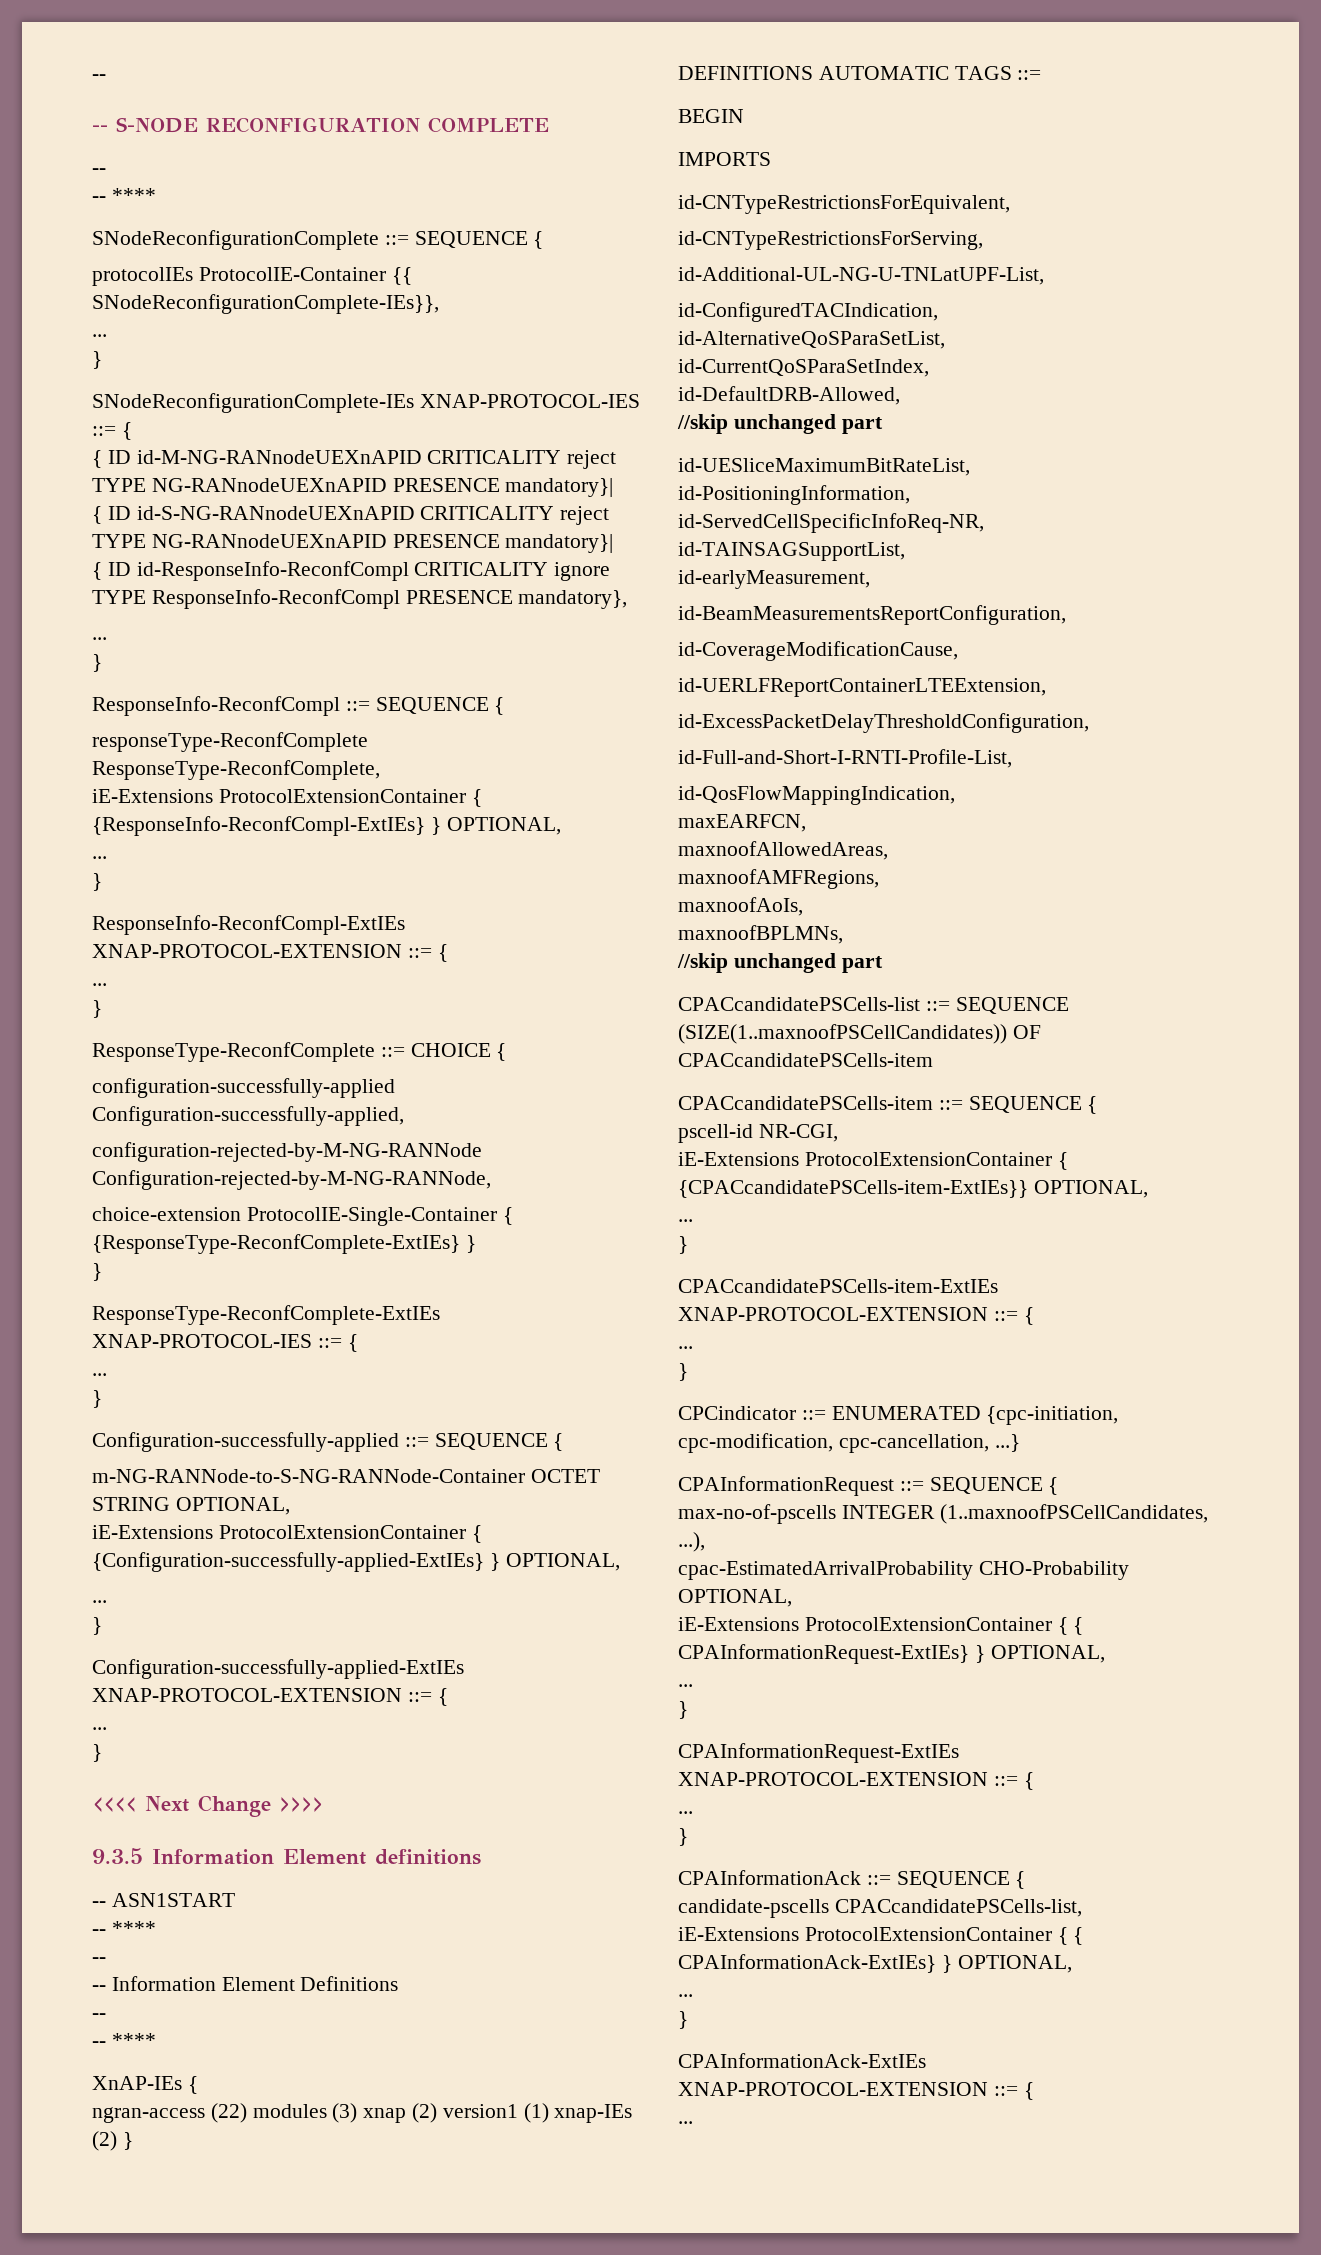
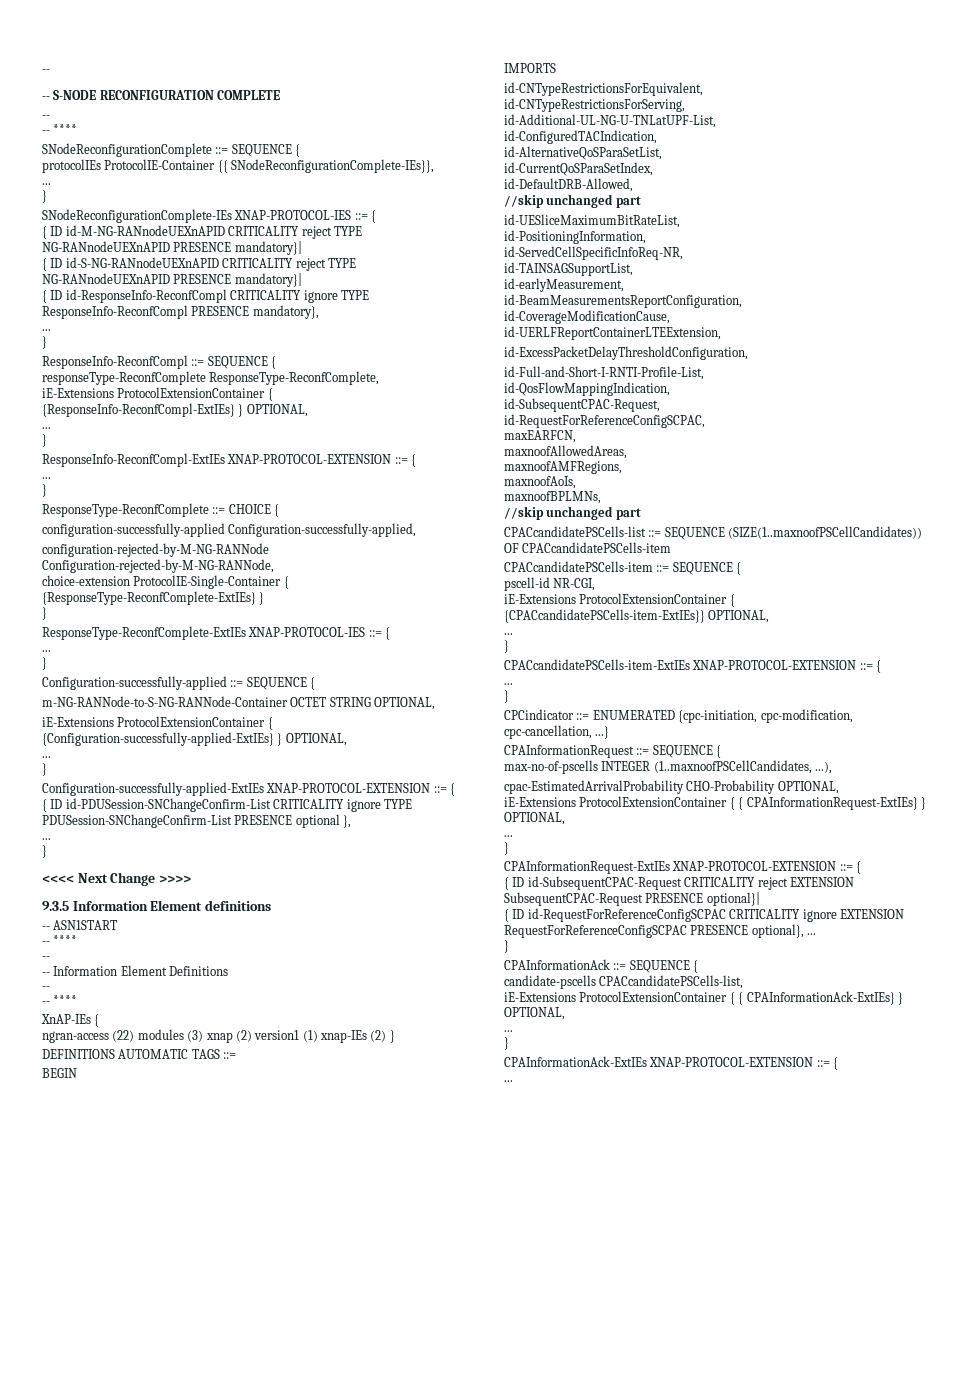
(448, 1697) none -> [42,798,412,812] [42,814,352,828] // { ID id-PDUSession-SNChangeConfirm-List CRITICALITY ignore TYPE PDUSession-SNChangeConfirm-List PRESENCE optional },
(955, 795) none -> [504,398,660,412] [504,414,705,428] // id-SubsequentCPAC-Request, // id-RequestForReferenceConfigSCPAC,
(1034, 1781) none -> [504,876,854,890] [504,892,760,906] [504,908,904,922] [504,924,804,938] { ID id-SubsequentCPAC-Request CRITICALITY reject EXTENSION SubsequentCPAC-Request PRESENCE optional}| // { ID id-RequestForReferenceConfigSCPAC CRITICALITY ignore EXTENSION RequestForReferenceConfigSCPAC PRESENCE optional},

